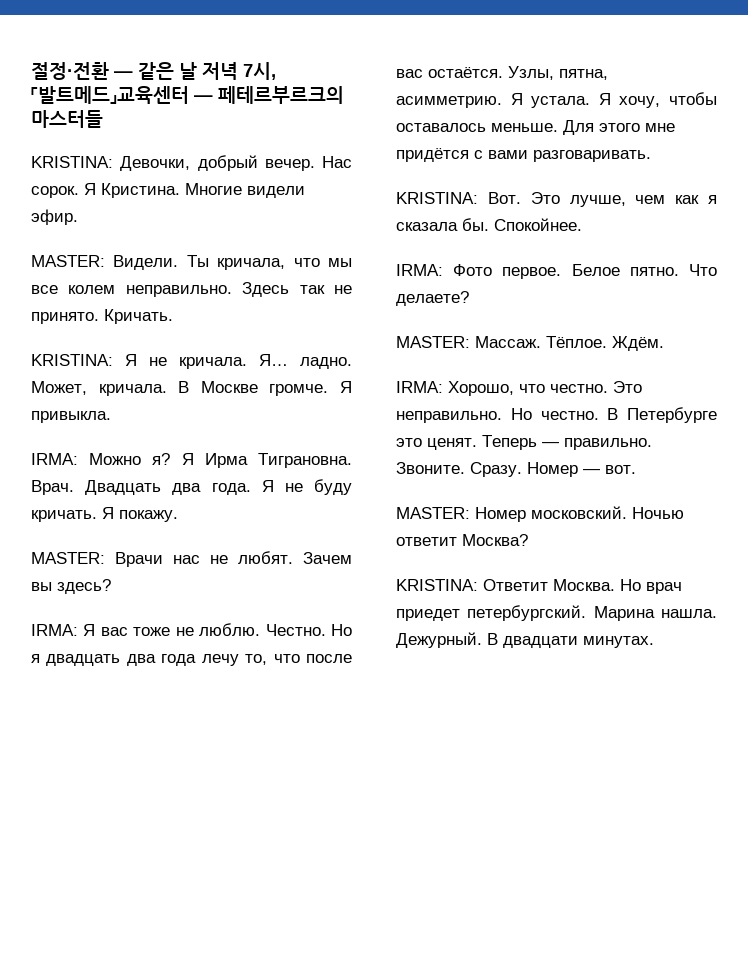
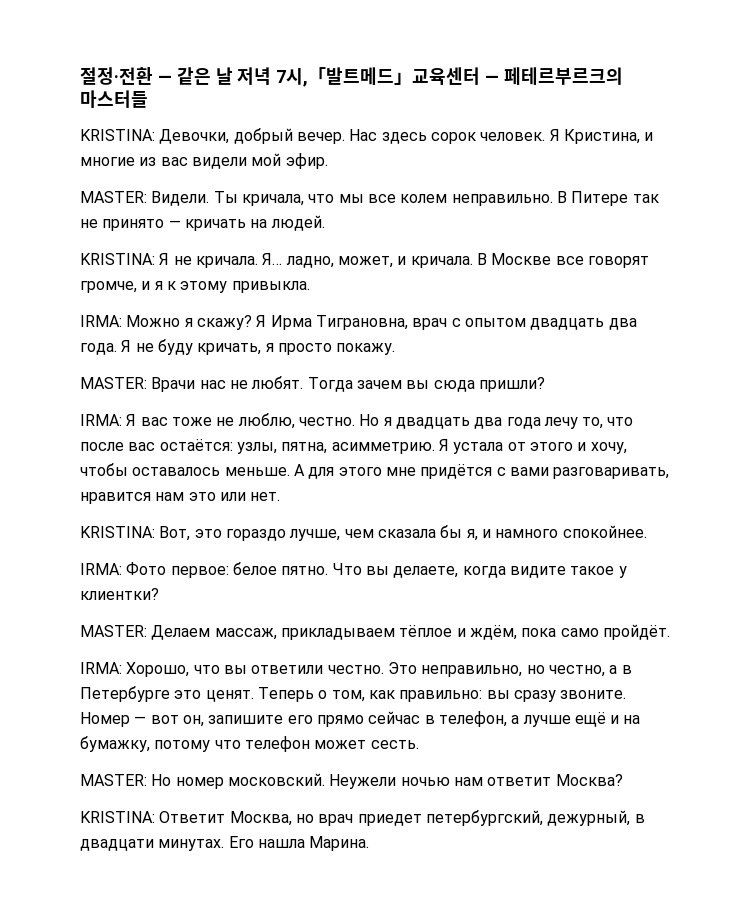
[31,183,305,198] сорок. Я Кристина. Многие видели -> [381,129,654,144] [80,153,282,169] здесь сорок человек. Я Кристина, и многие из вас видели мой
[242,282,352,297] [31,309,173,324] Здесь так не принято. Кричать. -> [556,191,659,206] [80,215,325,231] В Питере так не принято — кричать на людей.
[300,357,352,369] [31,381,352,396] [31,411,111,423] [31,453,352,468] [31,480,162,495] ладно. Может, кричала. В Москве громче. Я привыкла. // IRMA: Можно я? Я Ирма Тиграновна. Врач. Двадцать -> [285,253,649,268] [80,281,310,293] [80,315,605,330] ладно, может, и кричала. В Москве все говорят громче, и я к этому привыкла. // IRMA: Можно я скажу? Я Ирма Тиграновна, врач с опытом двадцать
[31,507,114,522] кричать. Я -> [197,343,332,355] кричать, я просто
[303,552,352,564] [31,579,111,594] Зачем вы здесь? -> [307,377,545,392] Тогда зачем вы сюда пришли?
[199,623,326,636] люблю. Честно. -> [237,413,355,429] люблю, честно.
[428,66,554,80] остаётся. Узлы, -> [159,439,277,454] остаётся: узлы,
[531,93,611,108] устала. Я -> [453,442,587,454] устала от этого и
[563,120,594,135] Для -> [293,464,335,479] А для
[533,150,651,162] [396,192,717,207] [396,218,582,231] [396,264,717,279] [396,291,469,306] [396,336,664,351] [396,381,642,396] [396,407,717,423] [396,435,652,450] [396,462,636,477] [396,506,684,522] [396,534,528,546] [396,579,682,594] [396,605,717,621] [396,632,654,648] разговаривать. // KRISTINA: Вот. Это лучше, чем как я сказала бы. Спокойнее. // IRMA: Фото первое. Белое пятно. Что делаете? // MASTER: Массаж. Тёплое. Ждём. // IRMA: Хорошо, что честно. Это неправильно. Но честно. В Петербурге это ценят. Теперь — правильно. Звоните. Сразу. Номер — вот. // MASTER: Номер московский. Ночью ответит Москва? // KRISTINA: Ответит Москва. Но врач приедет петербургский. Марина нашла. Дежурный. В двадцати минутах. -> [553,467,670,479] [80,492,281,504] [80,525,647,541] [80,562,627,578] [80,588,159,600] [80,624,670,640] [80,662,632,677] [80,686,627,702] [80,711,641,727] [80,736,419,752] [80,773,623,789] [80,810,645,826] [80,836,370,851] разговаривать, нравится нам это или нет. // KRISTINA: Вот, это гораздо лучше, чем сказала бы я, и намного спокойнее. // IRMA: Фото первое: белое пятно. Что вы делаете, когда видите такое у клиентки? // MASTER: Делаем массаж, прикладываем тёплое и ждём, пока само пройдёт. // IRMA: Хорошо, что вы ответили честно. Это неправильно, но честно, а в Петербурге это ценят. Теперь о том, как правильно: вы сразу звоните. Номер — вот он, запишите его прямо сейчас в телефон, а лучше ещё и на бумажку, потому что телефон может сесть. // MASTER: Но номер московский. Неужели ночью нам ответит Москва? // KRISTINA: Ответит Москва, но врач приедет петербургский, дежурный, в двадцати минутах. Его нашла Марина.

